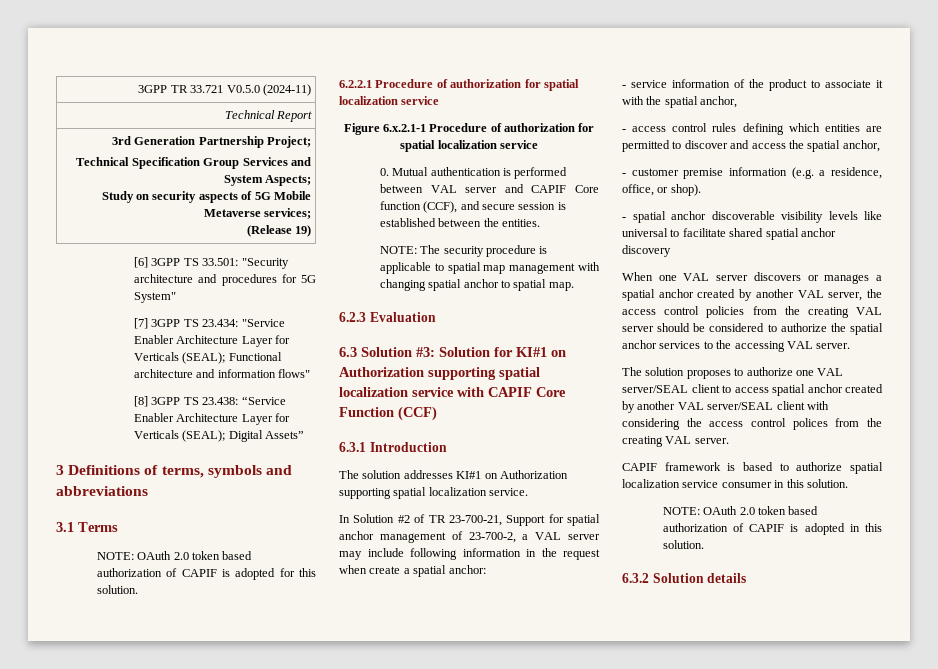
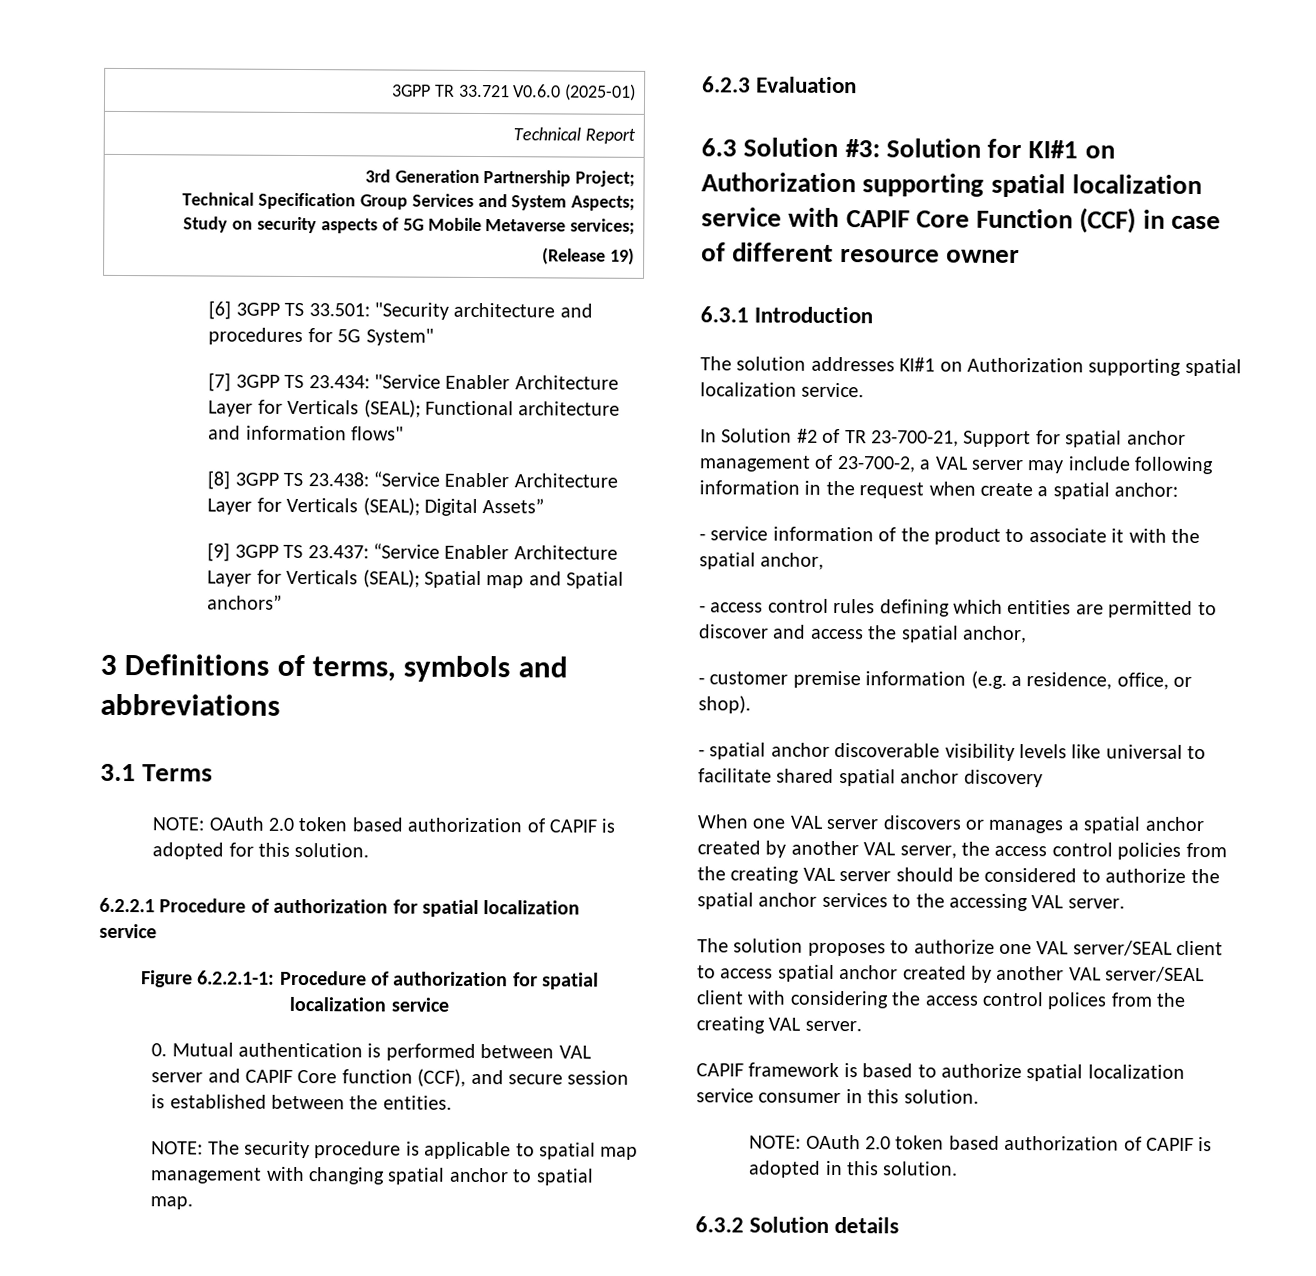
[226,84,311,96] V0.5.0 (2024-11) -> [513,83,637,101] V0.6.0 (2025-01)
(305, 435) none -> [207,542,618,562] [207,569,625,589] [207,594,283,610] // [9] 3GPP TS 23.437: “Service Enabler Architecture Layer for Verticals (SEAL); Spatial map and Spatial anchors”
[382,124,426,132] 6.x.2.1-1 -> [197,970,276,985] 6.2.2.1-1:
(437, 413) none -> [1142,209,1222,230] [701,242,1020,264] in case of different resource owner

